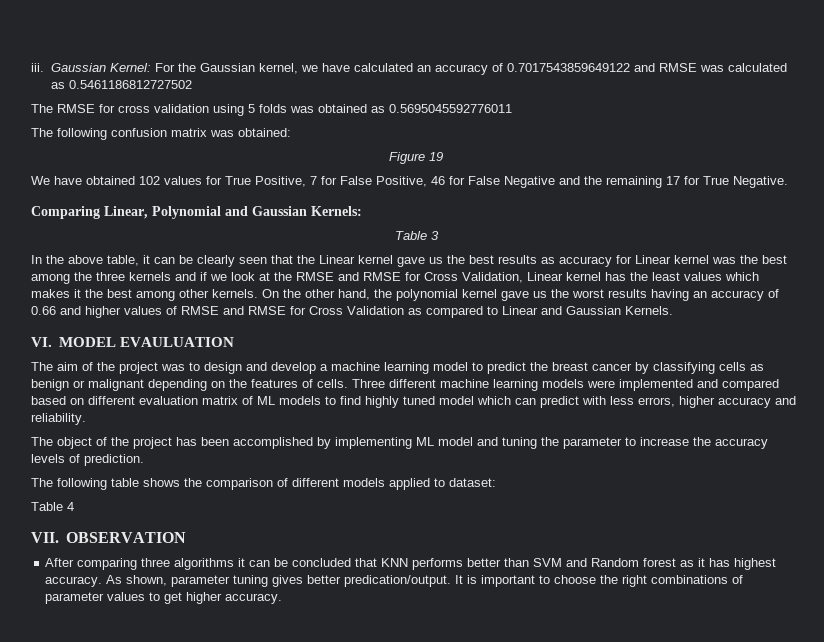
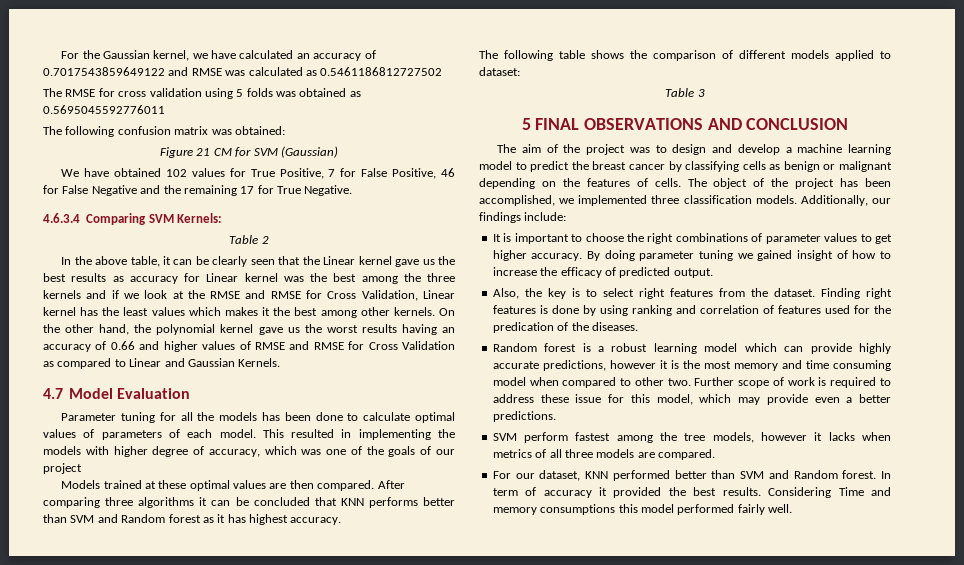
[31,63,151,72] iii. Gaussian Kernel: -> (61, 55) none
[429,152,443,161] 19 -> [196,146,338,158] 21 CM for SVM (Gaussian)
[31,206,307,219] Comparing Linear, Polynomial and Gaussian -> [43,213,174,225] 4.6.3.4 Comparing SVM
[430,231,439,240] 3 -> [261,236,269,244] 2
[31,337,234,347] VI. MODEL EVAULUATION -> [43,388,191,399] [61,412,456,423] [43,429,456,440] [43,446,456,457] [43,463,82,474] [61,480,405,491] [43,497,456,508] [43,514,342,525] [479,50,891,61] [479,67,520,76] [665,88,705,97] [521,118,849,130] 4.7 Model Evaluation // Parameter tuning for all the models has been done to calculate optimal values of parameters of each model. This resulted in implementing the models with higher degree of accuracy, which was one of the goals of our project // Models trained at these optimal values are then compared. After comparing three algorithms it can be concluded that KNN performs better than SVM and Random forest as it has highest accuracy. // The following table shows the comparison of different models applied to dataset: // Table 3 // 5 FINAL OBSERVATIONS AND CONCLUSION
[352,379,779,391] [31,396,796,408] [31,413,86,425] Three different machine learning models were implemented and compared based on different evaluation matrix of ML models to find highly tuned model which can predict with less errors, higher accuracy and reliability. // -> (681, 182) none
[233,437,768,449] [31,454,144,466] [31,478,496,490] [31,502,74,511] [31,532,186,543] [45,558,777,570] [45,575,452,587] accomplished by implementing ML model and tuning the parameter to increase the accuracy levels of prediction. // The following table shows the comparison of different models applied to dataset: // Table 4 // VII. OBSERVATION // After comparing three algorithms it can be concluded that KNN performs better than SVM and Random forest as it has highest accuracy. As shown, parameter tuning gives better predication/output. -> [479,195,891,206] [479,212,567,223] accomplished, we implemented three classification models. Additionally, our findings include: //
(283, 598) none -> [587,250,892,261] [492,267,713,278] [492,288,892,299] [492,305,891,316] [492,322,638,333] [492,343,891,354] [492,360,891,371] [492,377,891,388] [492,394,891,405] [492,411,556,422] [492,432,891,443] [492,449,715,460] [492,470,891,481] [492,487,891,498] [492,504,792,515] By doing parameter tuning we gained insight of how to increase the efficacy of predicted output. // Also, the key is to select right features from the dataset. Finding right features is done by using ranking and correlation of features used for the predication of the diseases. // Random forest is a robust learning model which can provide highly accurate predictions, however it is the most memory and time consuming model when compared to other two. Further scope of work is required to address these issue for this model, which may provide even a better predictions. // SVM perform fastest among the tree models, however it lacks when metrics of all three models are compared. // For our dataset, KNN performed better than SVM and Random forest. In term of accuracy it provided the best results. Considering Time and memory consumptions this model performed fairly well.

